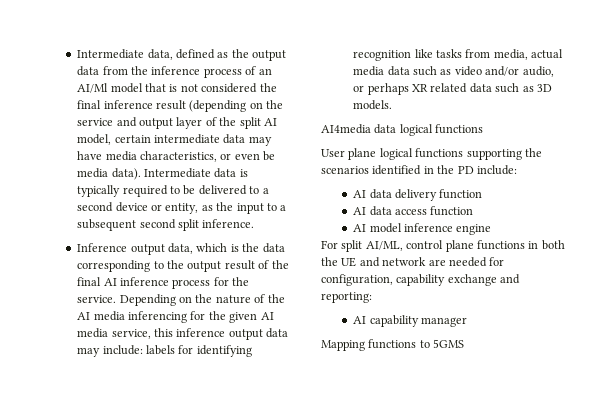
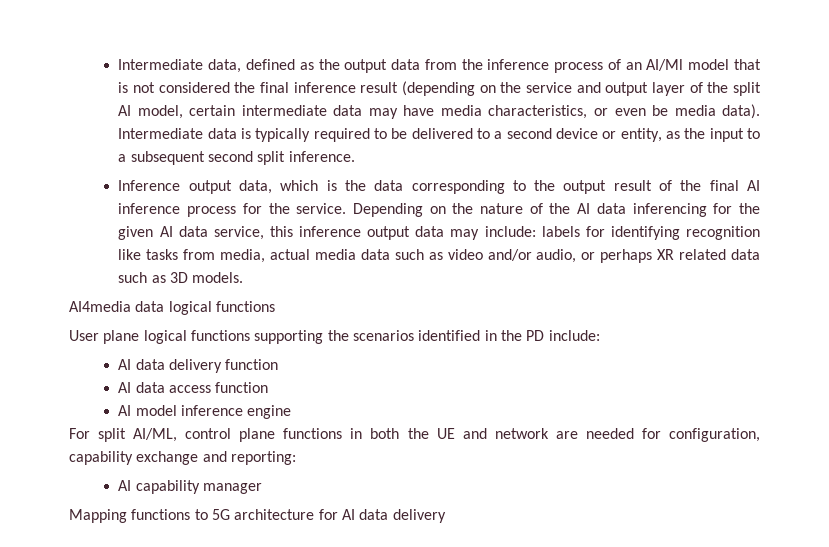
[93,311,125,321] media -> [596,203,626,214] data
[77,328,109,338] media -> [178,226,208,237] data
[433,339,465,348] 5GMS -> [211,509,446,523] 5G architecture for AI data delivery

